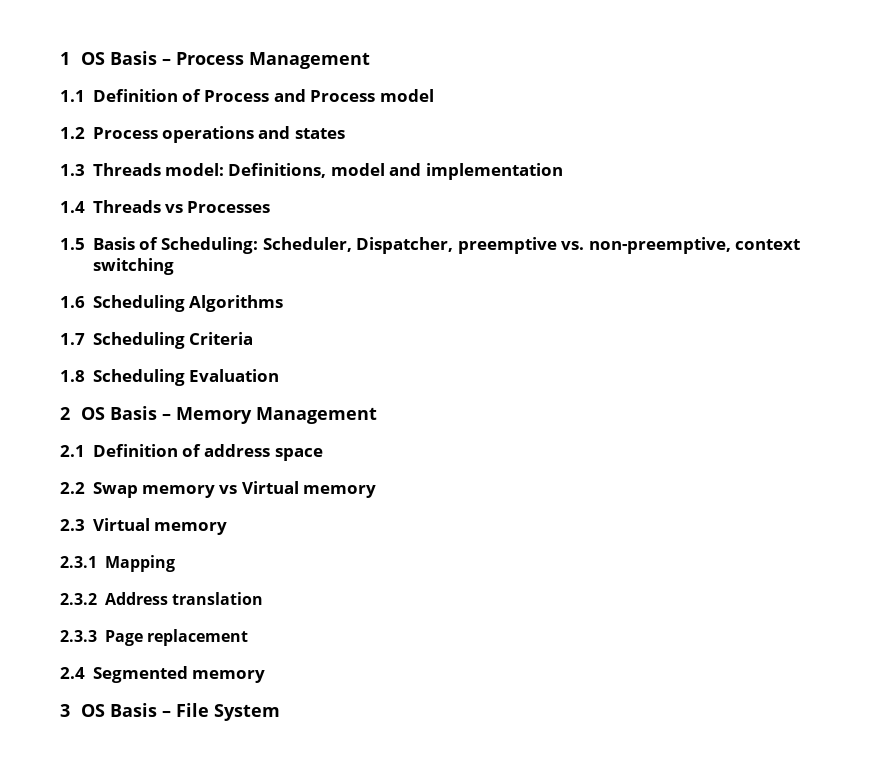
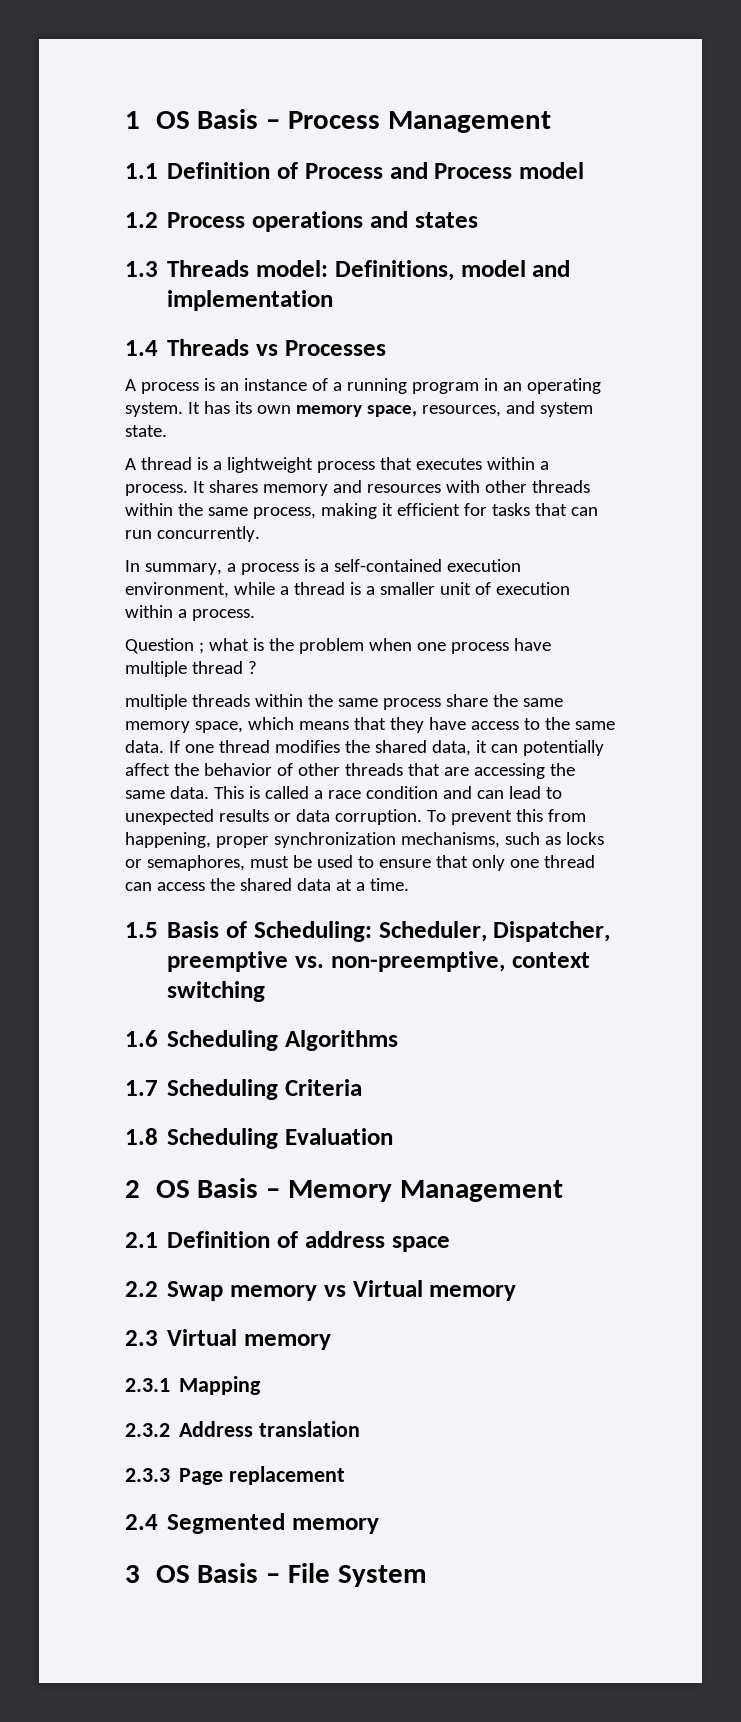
(271, 207) none -> [125,378,601,394] [125,401,593,417] [125,425,167,437] [125,457,549,473] [125,480,590,496] [125,503,598,519] [125,526,260,542] [125,559,521,575] [125,582,570,598] [125,605,255,621] [125,638,551,654] [125,661,257,677] [125,694,563,710] [125,717,615,733] [125,740,604,756] [125,763,575,779] [125,786,562,799] [125,809,586,825] [125,832,604,848] [125,855,595,871] [125,878,409,891] // A process is an instance of a running program in an operating system. It has its own memory space, resources, and system state. // A thread is a lightweight process that executes within a process. It shares memory and resources with other threads within the same process, making it efficient for tasks that can run concurrently. // In summary, a process is a self-contained execution environment, while a thread is a smaller unit of execution within a process. // Question ; what is the problem when one process have multiple thread ? // multiple threads within the same process share the same memory space, which means that they have access to the same data. If one thread modifies the shared data, it can potentially affect the behavior of other threads that are accessing the same data. This is called a race condition and can lead to unexpected results or data corruption. To prevent this from happening, proper synchronization mechanisms, such as locks or semaphores, must be used to ensure that only one thread can access the shared data at a time.

